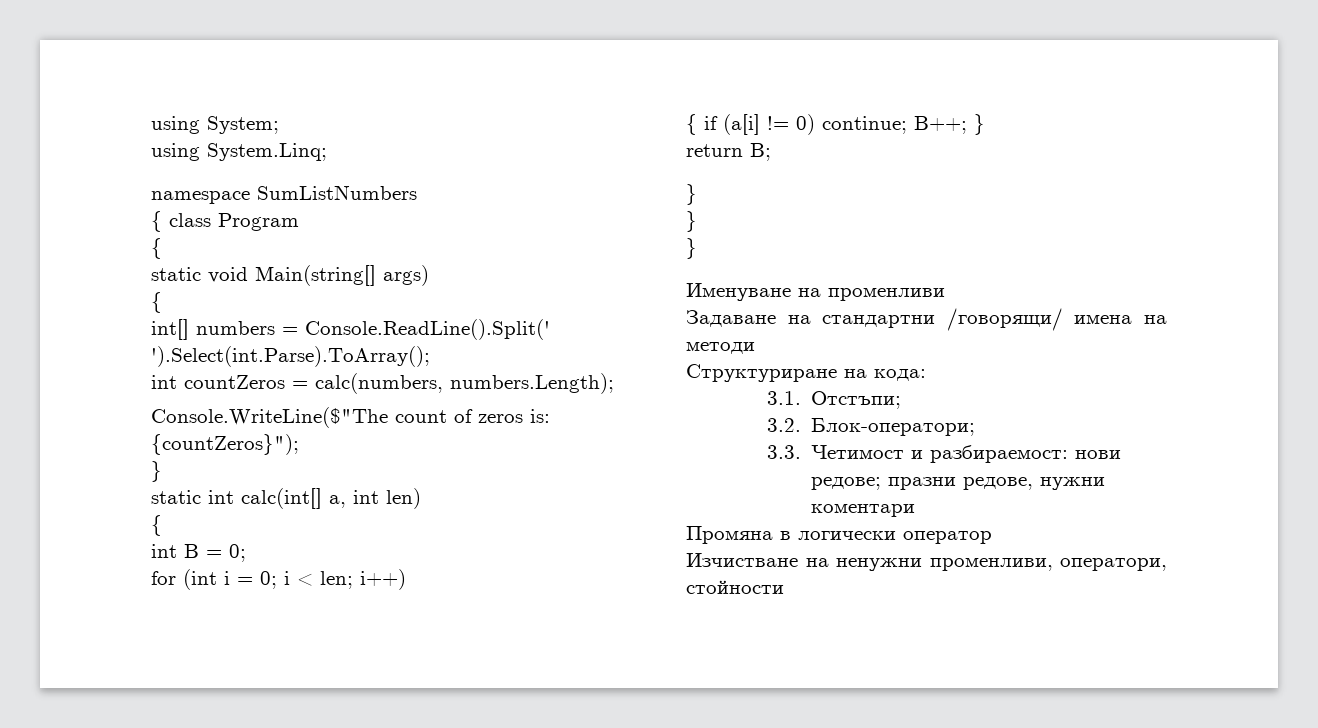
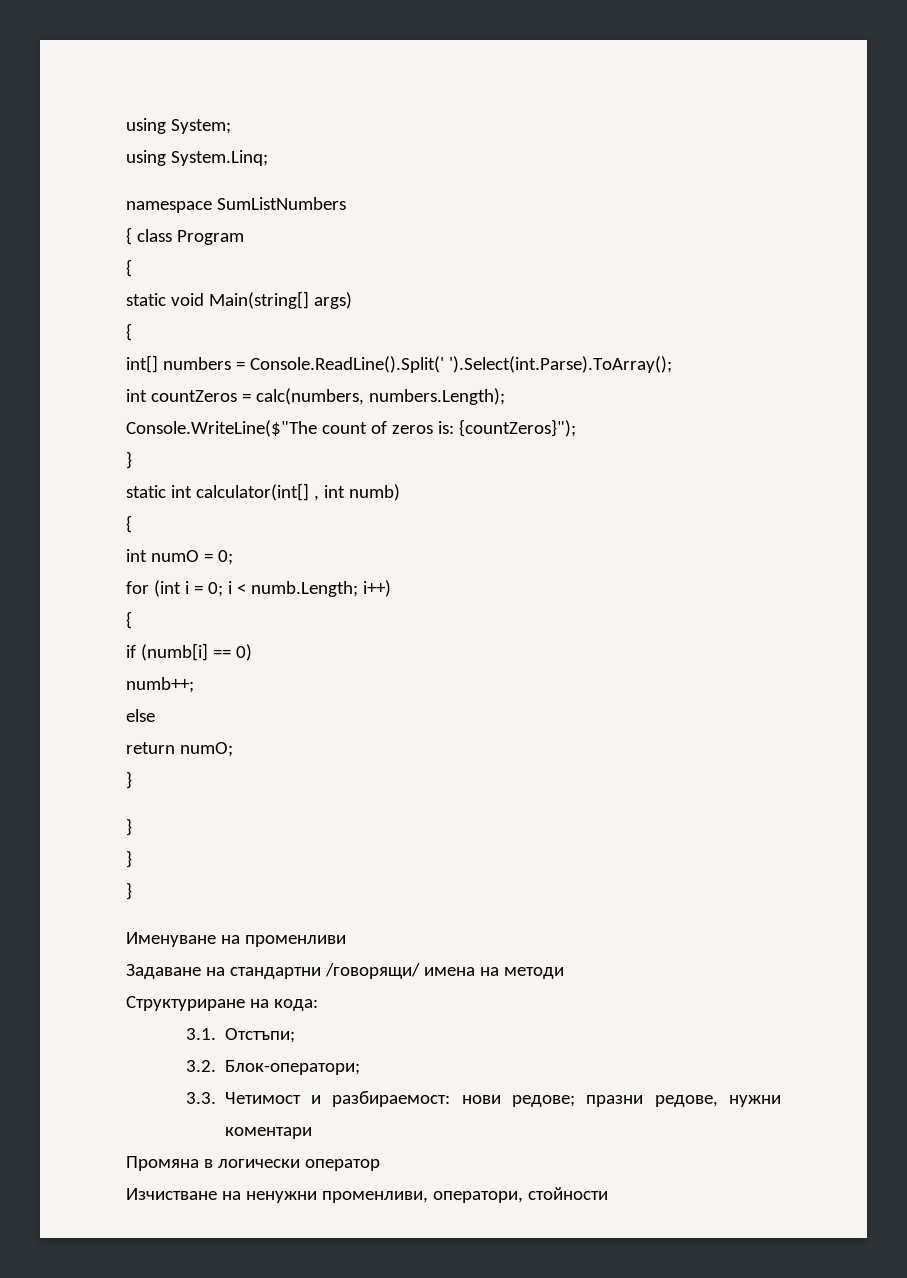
[241,488,421,509] calc(int[] a, int len) -> [195,483,400,501] calculator(int[] , int numb)
[184,544,199,558] B -> [150,550,199,562] numO
[320,571,353,589] len; -> [250,581,358,597] numb.Length;
[704,114,985,135] if (a[i] != 0) continue; B++; } -> [126,643,252,661] [126,677,194,693] [126,709,155,722] // if (numb[i] == 0) // numb++; // else
[750,143,771,161] B; -> [179,742,233,757] [126,771,132,789] numO; // }

